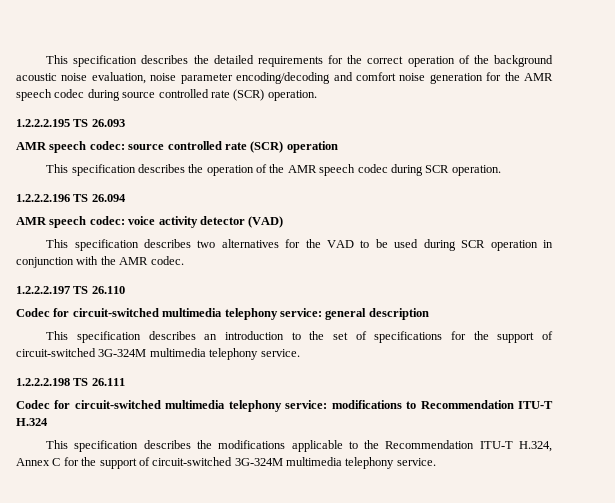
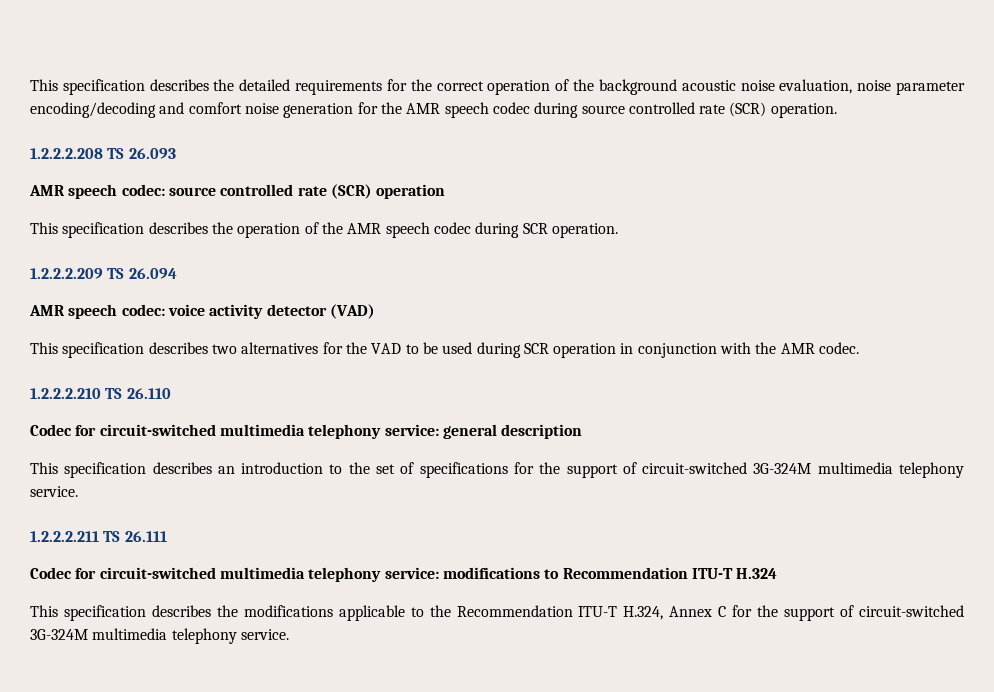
[16,119,70,127] 1.2.2.2.195 -> [30,148,103,159] 1.2.2.2.208
[16,194,70,202] 1.2.2.2.196 -> [30,268,103,279] 1.2.2.2.209
[16,286,70,294] 1.2.2.2.197 -> [30,388,101,399] 1.2.2.2.210
[16,378,70,386] 1.2.2.2.198 -> [30,531,99,542] 1.2.2.2.211

